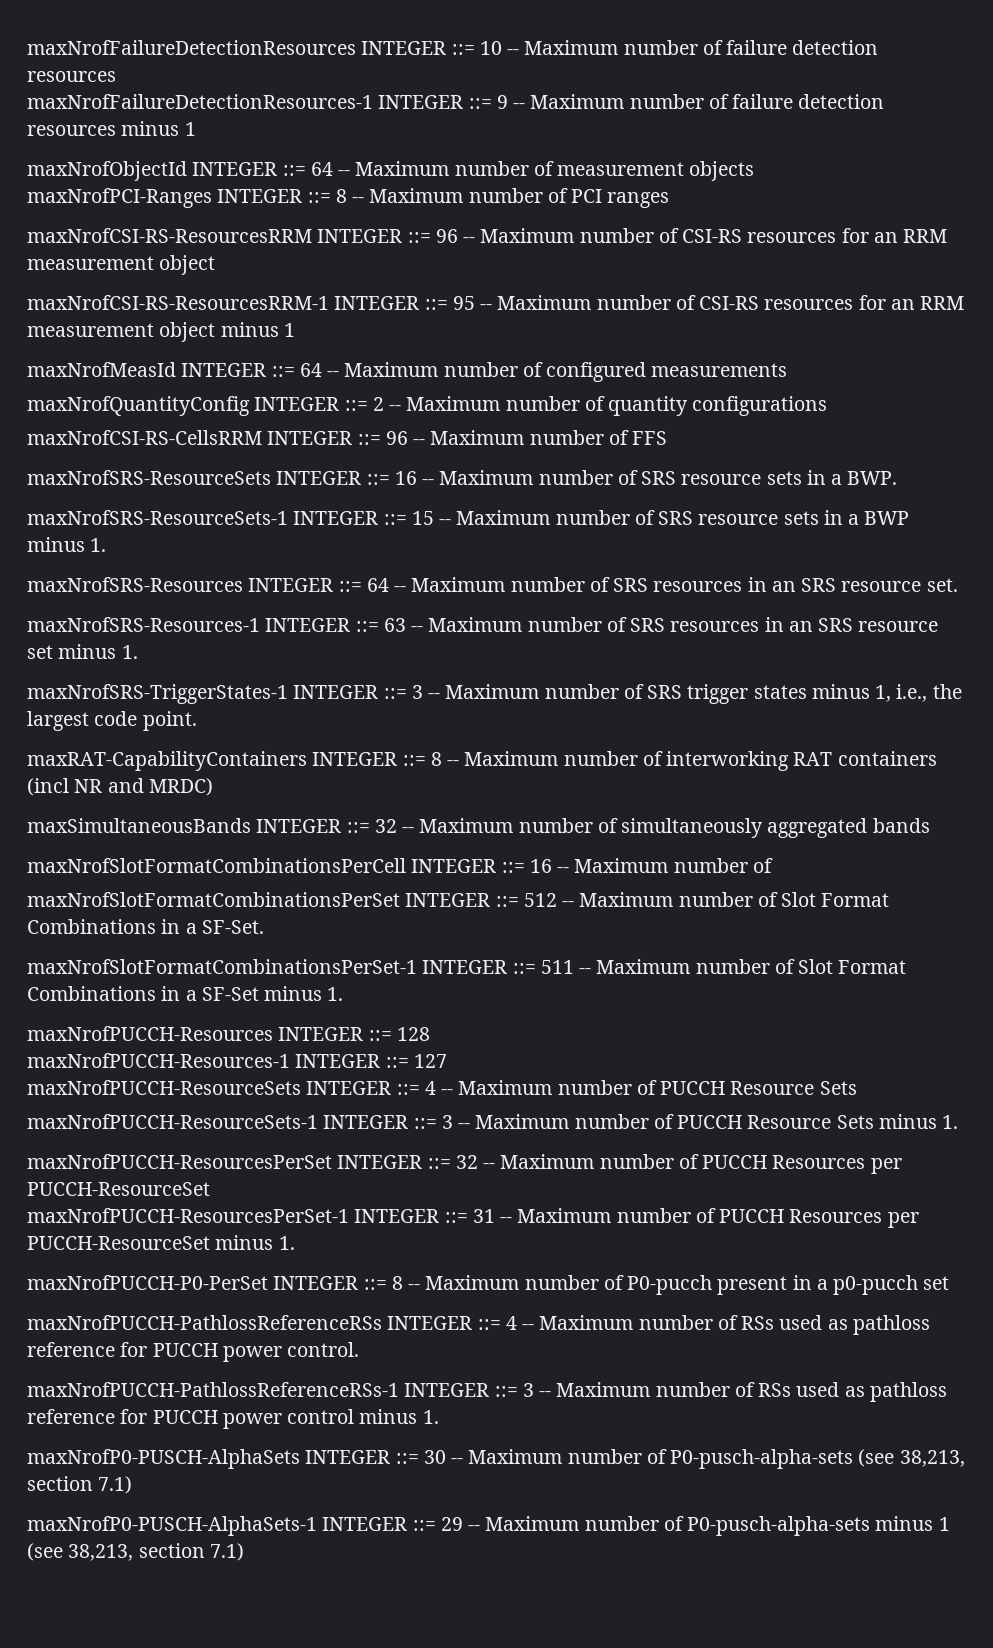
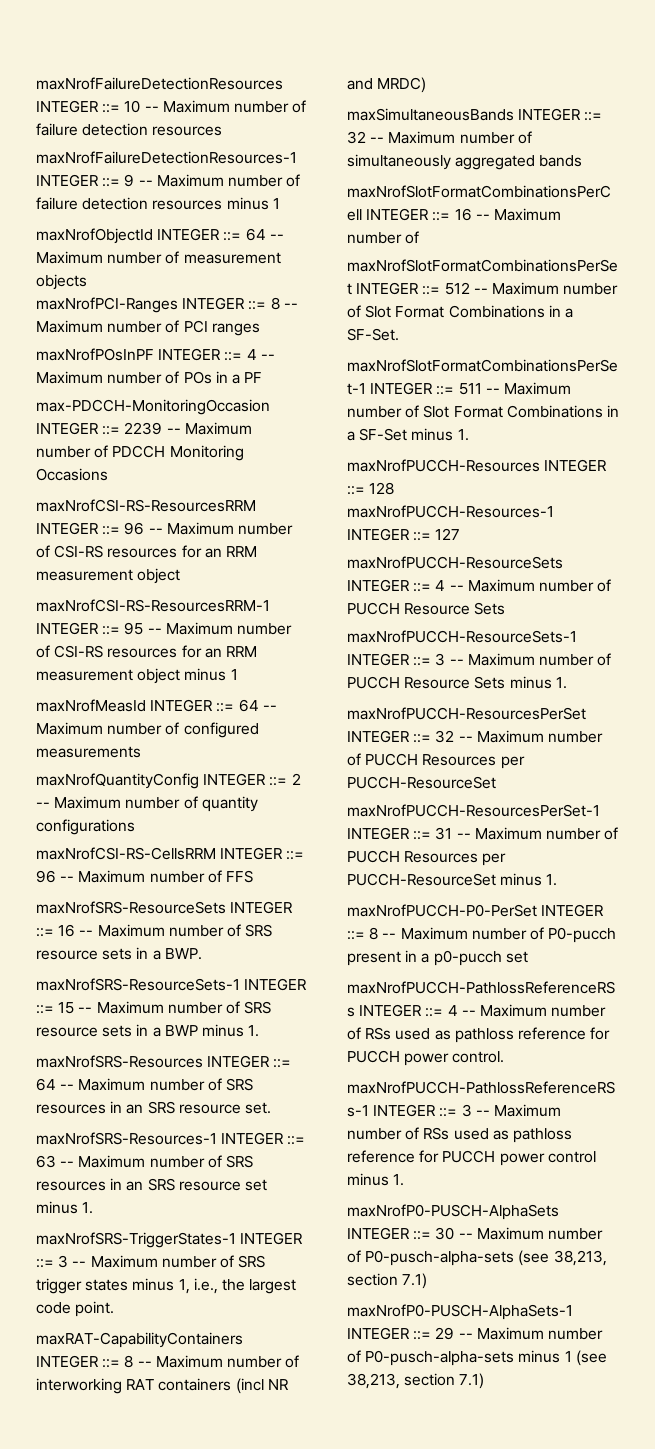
(670, 200) none -> [36,348,275,361] [36,371,263,384] [36,399,270,415] [36,422,252,435] [36,445,244,461] [36,468,108,481] // maxNrofPOsInPF INTEGER ::= 4 -- Maximum number of POs in a PF // max-PDCCH-MonitoringOccasion INTEGER ::= 2239 -- Maximum number of PDCCH Monitoring Occasions

